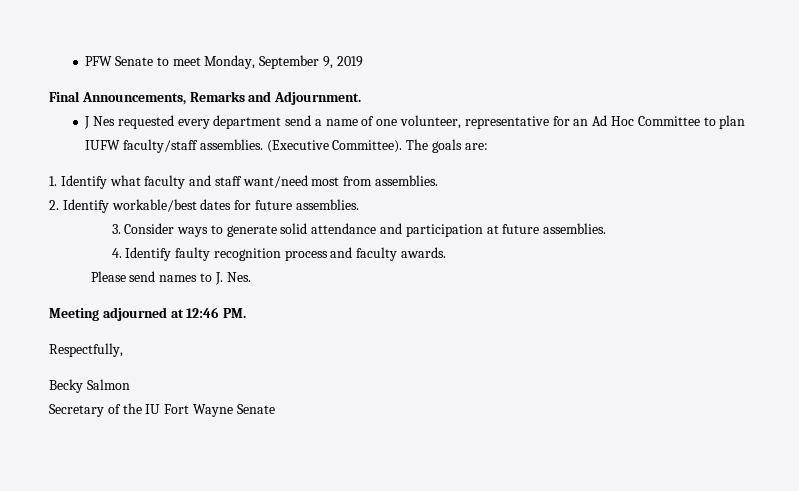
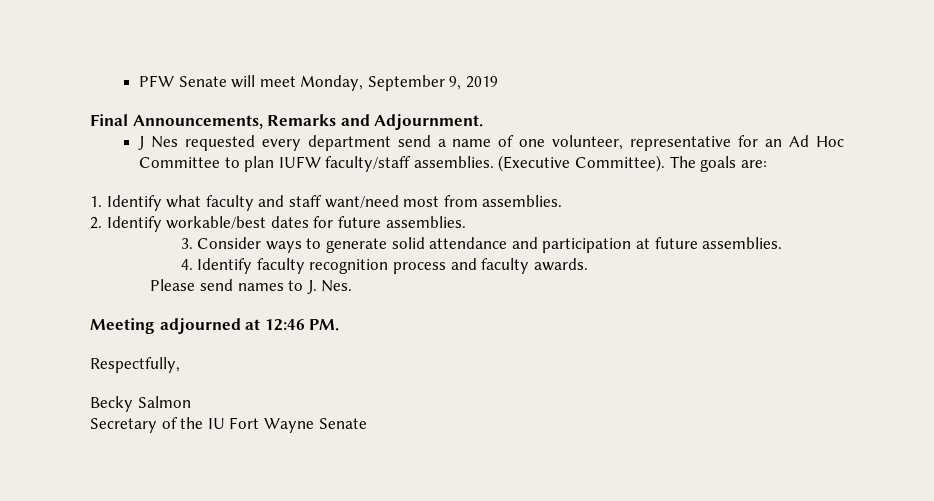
[156,57,169,66] to -> [231,75,256,88] will
[175,247,211,261] faulty -> [256,258,305,274] faculty

